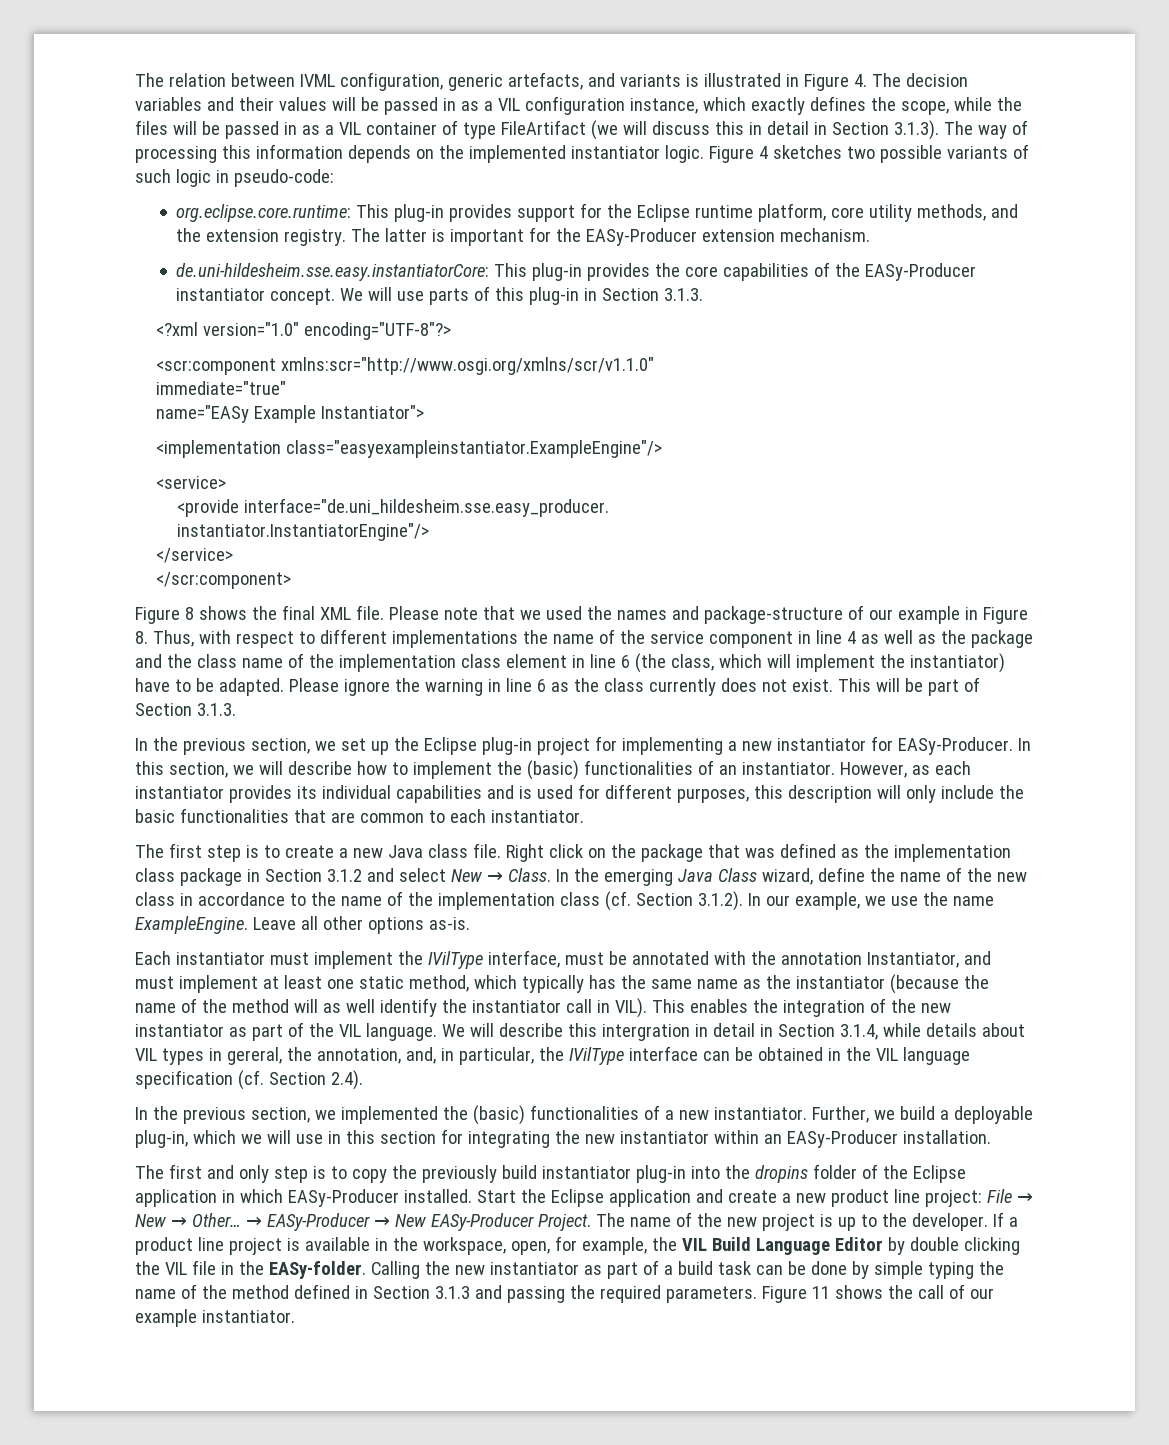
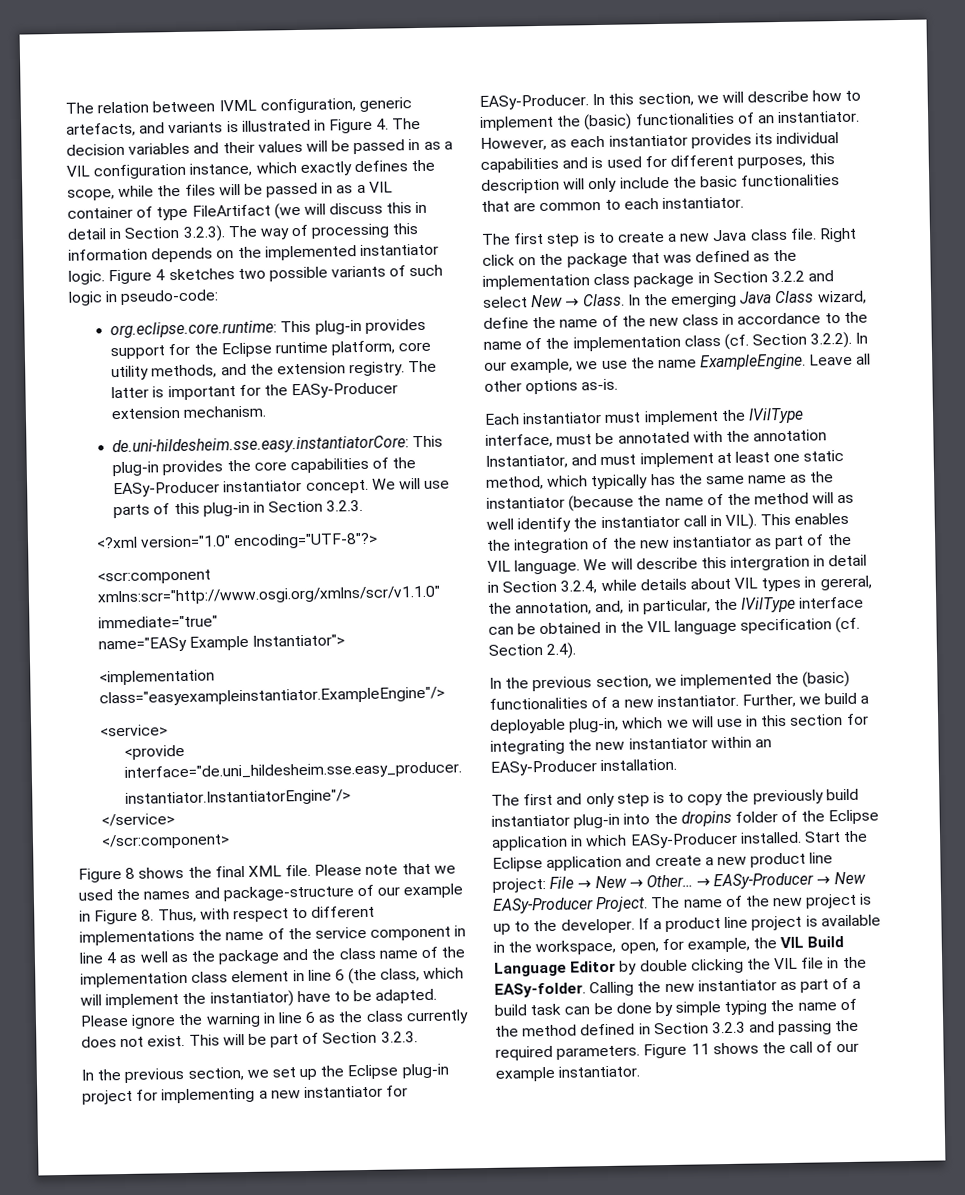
[893,120,939,140] 3.1.3). -> [182,225,226,242] 3.2.3).
[664,288,704,301] 3.1.3. -> [326,499,364,512] 3.2.3.
[196,703,236,716] 3.1.3. -> [380,1031,418,1043] 3.2.3.
[326,869,362,882] 3.1.2 -> [770,270,805,283] 3.2.2
[697,891,743,911] 3.1.2). -> [810,331,853,349] 3.2.2).
[839,1024,878,1040] 3.1.4, -> [560,580,598,594] 3.2.4,
[434,1286,470,1299] 3.1.3 -> [711,1021,746,1034] 3.2.3

